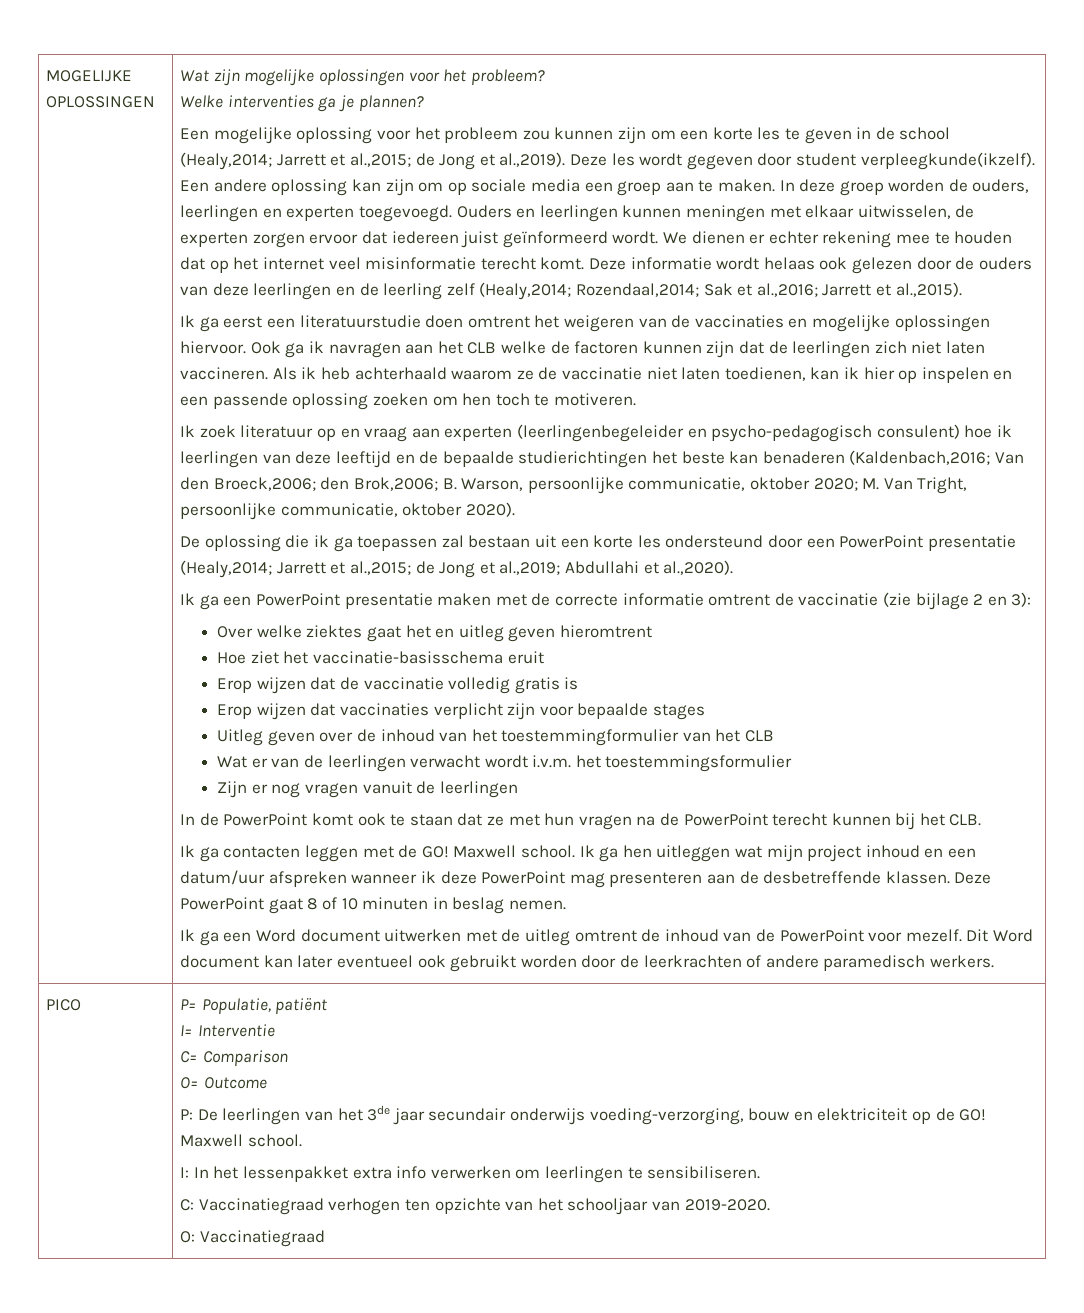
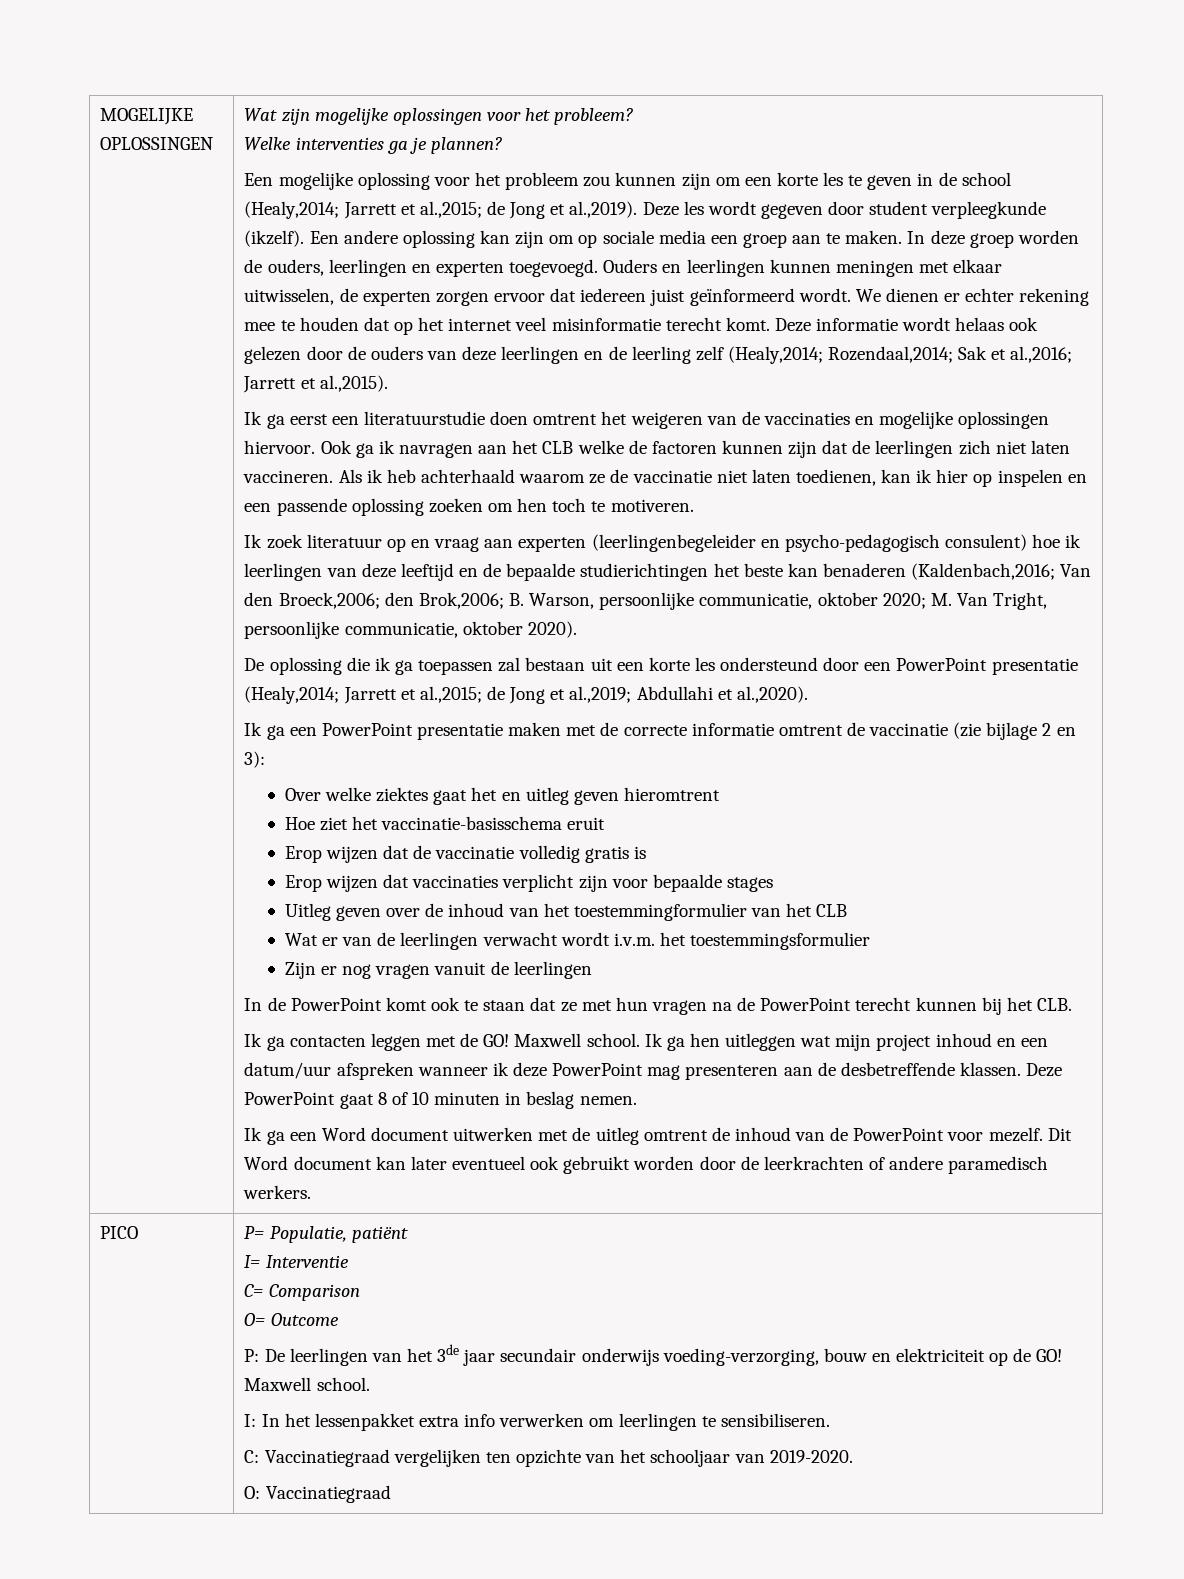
[860,152,1035,170] verpleegkunde(ikzelf). -> [931,201,1047,219] [244,230,305,247] verpleegkunde (ikzelf).
[328,1198,401,1215] verhogen -> [393,1449,481,1467] vergelijken

